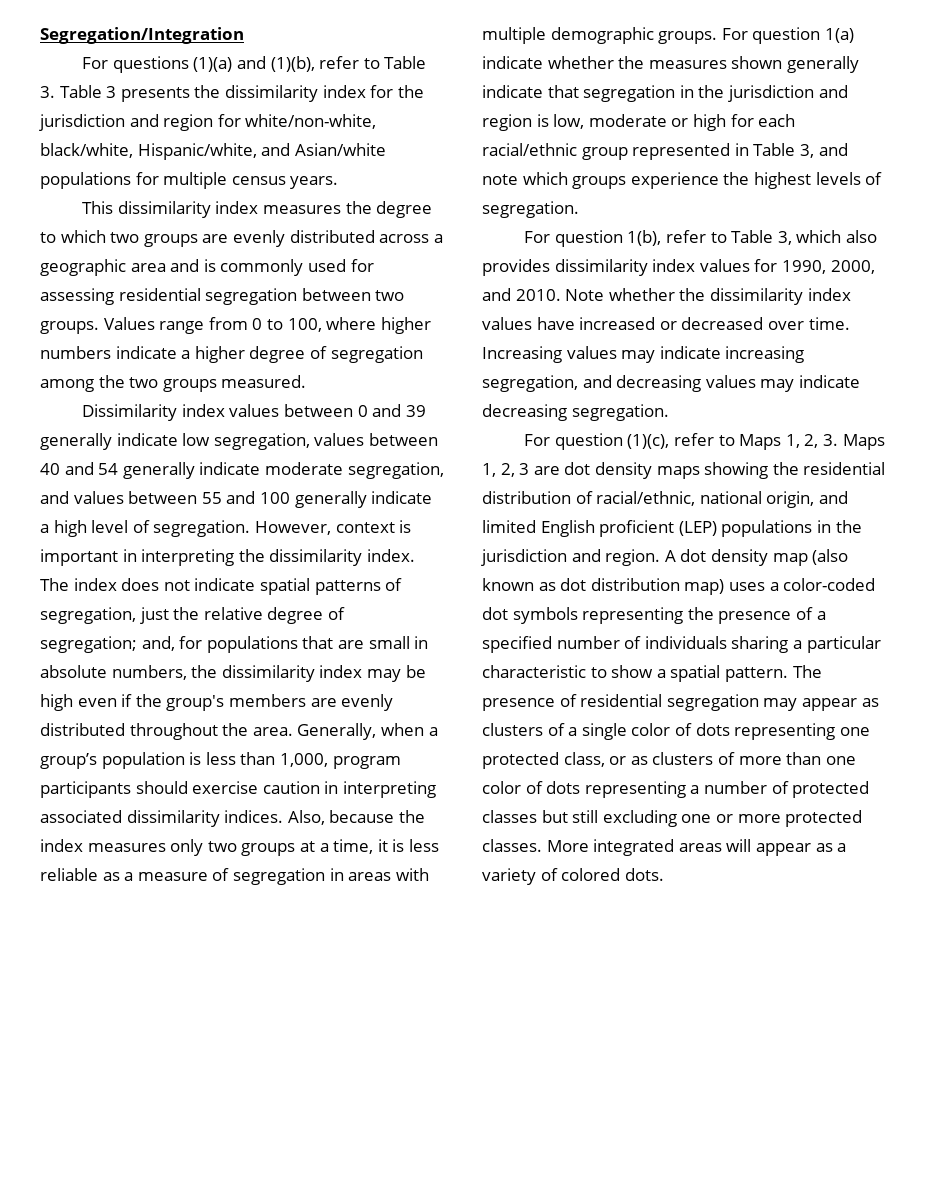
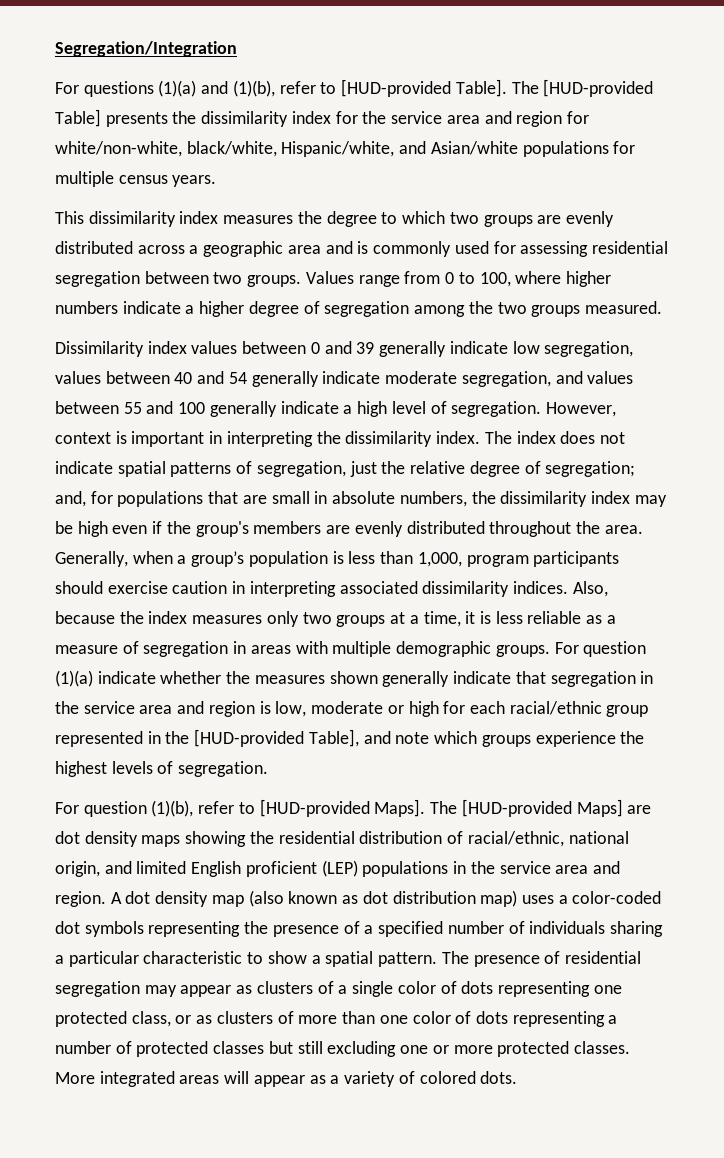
[384,56,427,69] [40,85,117,98] Table 3. Table 3 -> [341,79,654,97] [55,109,101,127] [HUD-provided Table]. The [HUD-provided Table]
[39,114,125,131] jurisdiction -> [391,111,480,124] service area
[824,28,854,43] 1(a) -> [55,670,93,687] (1)(a)
[727,85,814,102] jurisdiction -> [83,701,173,714] service area
[753,143,814,158] Table 3, -> [165,729,359,747] the [HUD-provided Table],
[627,230,877,246] [482,259,875,276] [482,288,851,305] [482,317,850,330] [482,346,805,363] [482,375,860,392] [482,404,669,421] [524,433,885,450] [482,463,530,477] 1(b), refer to Table 3, which also provides dissimilarity index values for 1990, 2000, and 2010. Note whether the dissimilarity index values have increased or decreased over time. Increasing values may indicate increasing segregation, and decreasing values may indicate decreasing segregation. // For question (1)(c), refer to Maps 1, 2, 3. Maps 1, 2, 3 -> [151,799,623,817] (1)(b), refer to [HUD-provided Maps]. The [HUD-provided Maps]
[481,549,567,566] jurisdiction -> [499,861,589,874] service area

